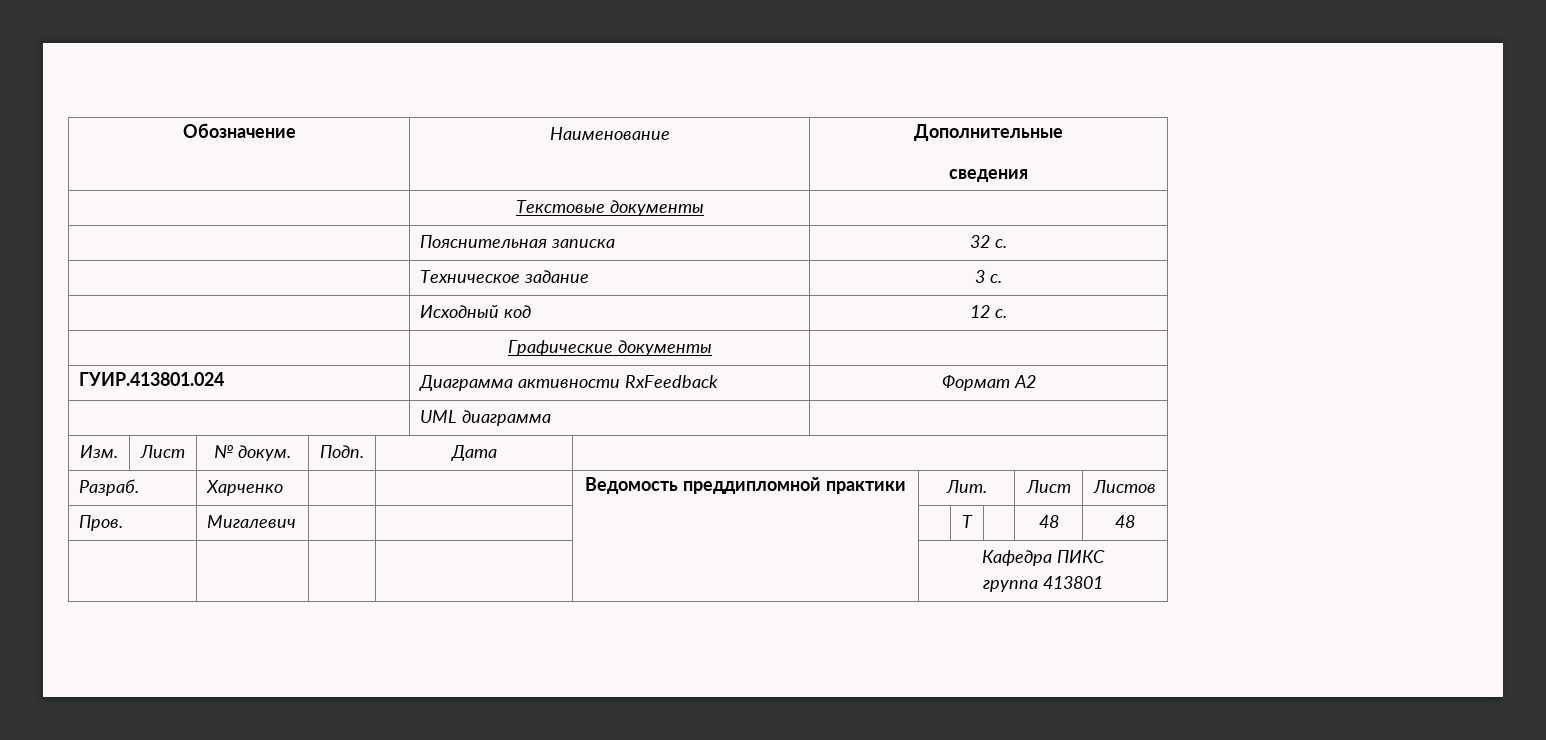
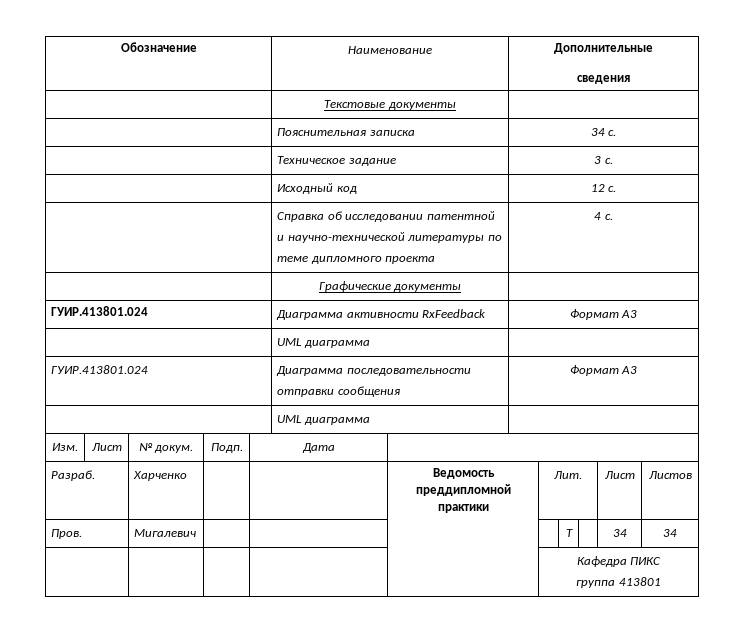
[970,235,990,248] 32 -> [590,128,605,136] 34
(1007, 313) none -> [277,211,495,222] [277,232,502,243] [277,256,436,264] [594,212,613,220] // | Справка об исследовании патентной и научно-технической литературы по теме дипломного проекта | 4 с.
[1013,375,1036,388] А2 -> [621,310,638,318] [277,338,370,348] [51,365,149,374] [276,366,471,376] [277,386,400,397] [569,365,638,376] А3 // | UML диаграмма | // ГУИР.413801.024 | Диаграмма последовательности отправки сообщения | Формат А3
[1038,515,1059,528] [1115,515,1135,528] 48 | 48 -> [612,529,627,537] [663,529,677,537] 34 | 34

